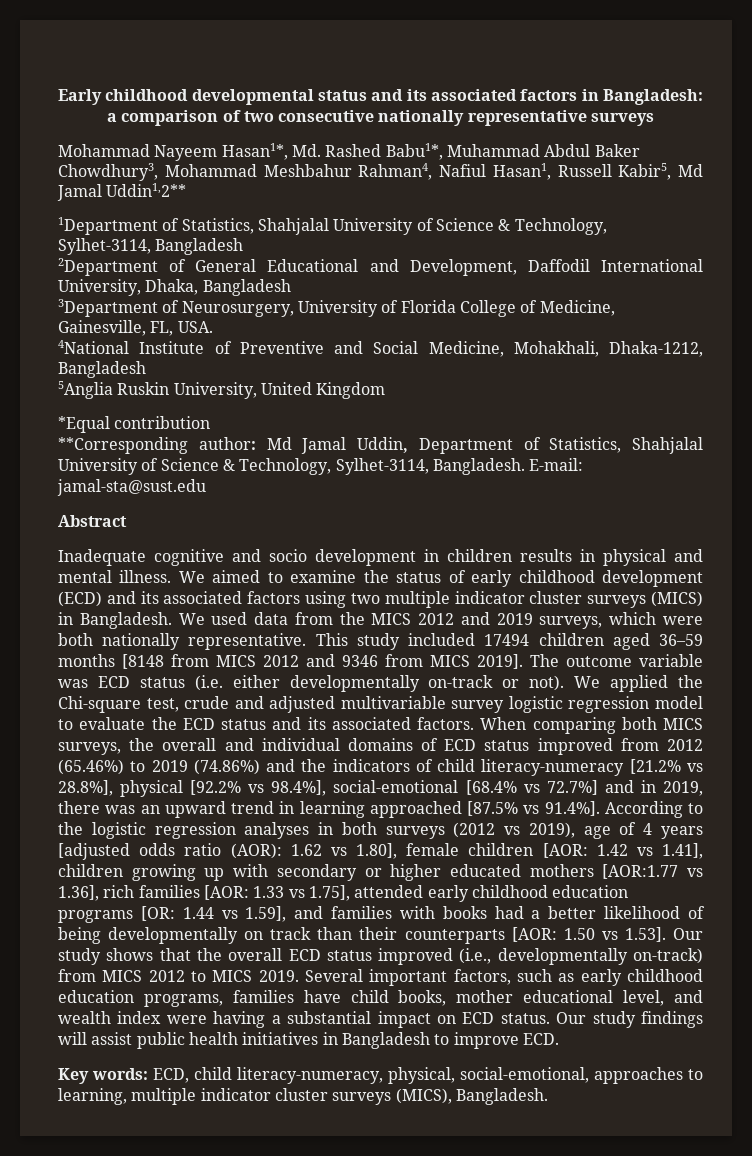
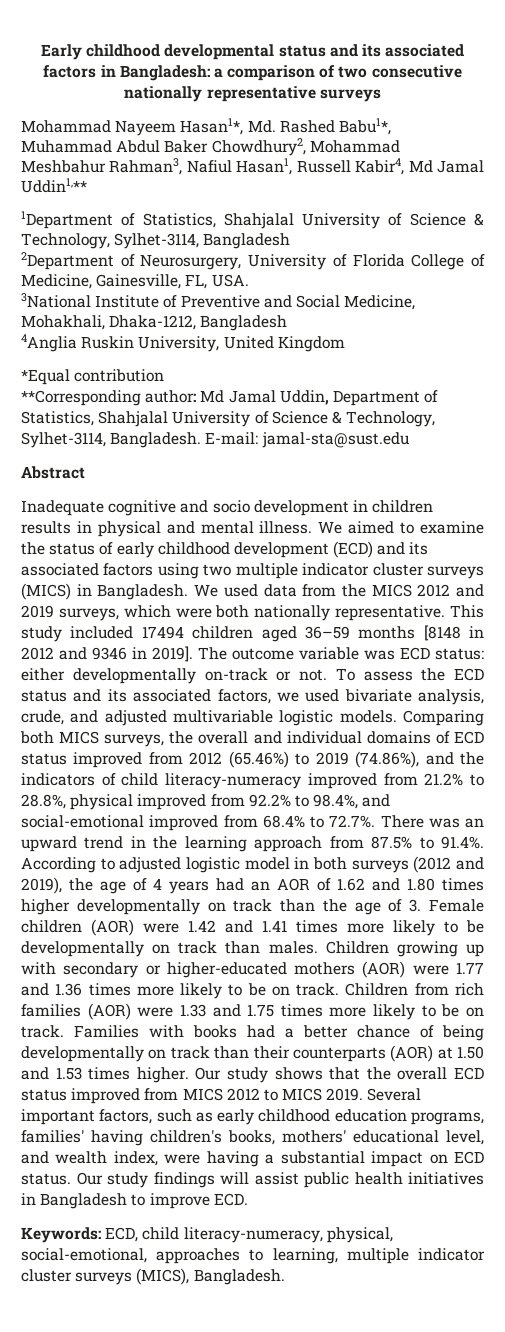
[58,163,158,181] Chowdhury3, -> [211,138,306,156] Chowdhury2,
[358,163,433,180] Rahman4, -> [109,158,183,175] Rahman3,
[618,163,703,180] [57,183,187,201] Kabir5, Md Jamal Uddin1,2** -> [355,158,485,175] [21,178,87,193] Kabir4, Md Jamal Uddin1,**
[195,259,703,276] [58,279,291,296] [58,299,180,317] General Educational and Development, Daffodil International University, Dhaka, Bangladesh // 3Department of -> (135, 260) none
[58,340,129,354] 4National -> [21,293,91,308] 3National
[58,381,113,399] 5Anglia -> [21,334,77,352] 4Anglia
[171,654,256,667] from MICS -> [469,626,484,638] in
[385,654,470,667] from MICS -> [132,647,147,659] in
[139,675,223,691] status (i.e. -> [435,648,484,660] status:
[529,675,703,692] [58,696,703,713] [58,717,146,730] not). We applied the Chi-square test, crude and adjusted multivariable survey logistic regression model to evaluate -> [299,668,413,681] not. To assess
[417,717,616,734] factors. When comparing -> [217,689,484,705] [21,710,484,726] factors, we used bivariate analysis, crude, and adjusted multivariable logistic models. Comparing
[193,759,260,775] (74.86%) -> [355,751,420,768] (74.86%),
[629,759,703,774] [58,780,704,797] [58,801,100,814] [21.2% vs 28.8%], physical [92.2% vs 98.4%], social-emotional [68.4% vs 72.7%] and in 2019, there -> [307,773,484,789] [21,794,391,810] [21,815,424,831] improved from 21.2% to 28.8%, physical improved from 92.2% to 98.4%, and social-emotional improved from 68.4% to 72.7%. There
[299,801,703,818] [58,822,310,839] learning approached [87.5% vs 91.4%]. According to the logistic regression analyses -> [153,836,485,852] [21,857,290,873] the learning approach from 87.5% to 91.4%. According to adjusted logistic model
[504,822,575,838] vs 2019), -> [456,857,485,870] [21,877,93,894] and 2019), the
[58,843,703,860] [58,864,123,877] [adjusted odds ratio (AOR): 1.62 vs 1.80], female children [AOR: 1.42 vs 1.41], children -> [216,878,484,891] [21,899,484,915] [21,919,484,936] [21,941,389,957] had an AOR of 1.62 and 1.80 times higher developmentally on track than the age of 3. Female children (AOR) were 1.42 and 1.41 times more likely to be developmentally on track than males. Children
[390,864,704,881] [58,885,629,902] [58,906,393,923] higher educated mothers [AOR:1.77 vs 1.36], rich families [AOR: 1.33 vs 1.75], attended early childhood education programs [OR: 1.44 vs 1.59], and families -> [166,961,484,978] [21,983,484,999] [21,1003,484,1020] [21,1025,139,1038] higher-educated mothers (AOR) were 1.77 and 1.36 times more likely to be on track. Children from rich families (AOR) were 1.33 and 1.75 times more likely to be on track. Families
[604,906,681,919] likelihood -> [357,1025,410,1038] chance
[511,927,666,942] [AOR: 1.50 vs 1.53]. -> [390,1045,484,1062] [21,1067,189,1083] (AOR) at 1.50 and 1.53 times higher.
[459,948,703,965] (i.e., developmentally on-track) -> (141, 1096) none
[232,990,514,1006] families have child books, mother -> [21,1130,346,1146] families' having children's books, mothers'
[117,1011,162,1024] index -> [113,1151,158,1166] index,
[58,1068,148,1084] Key words: -> [21,1227,101,1243] Keywords:

